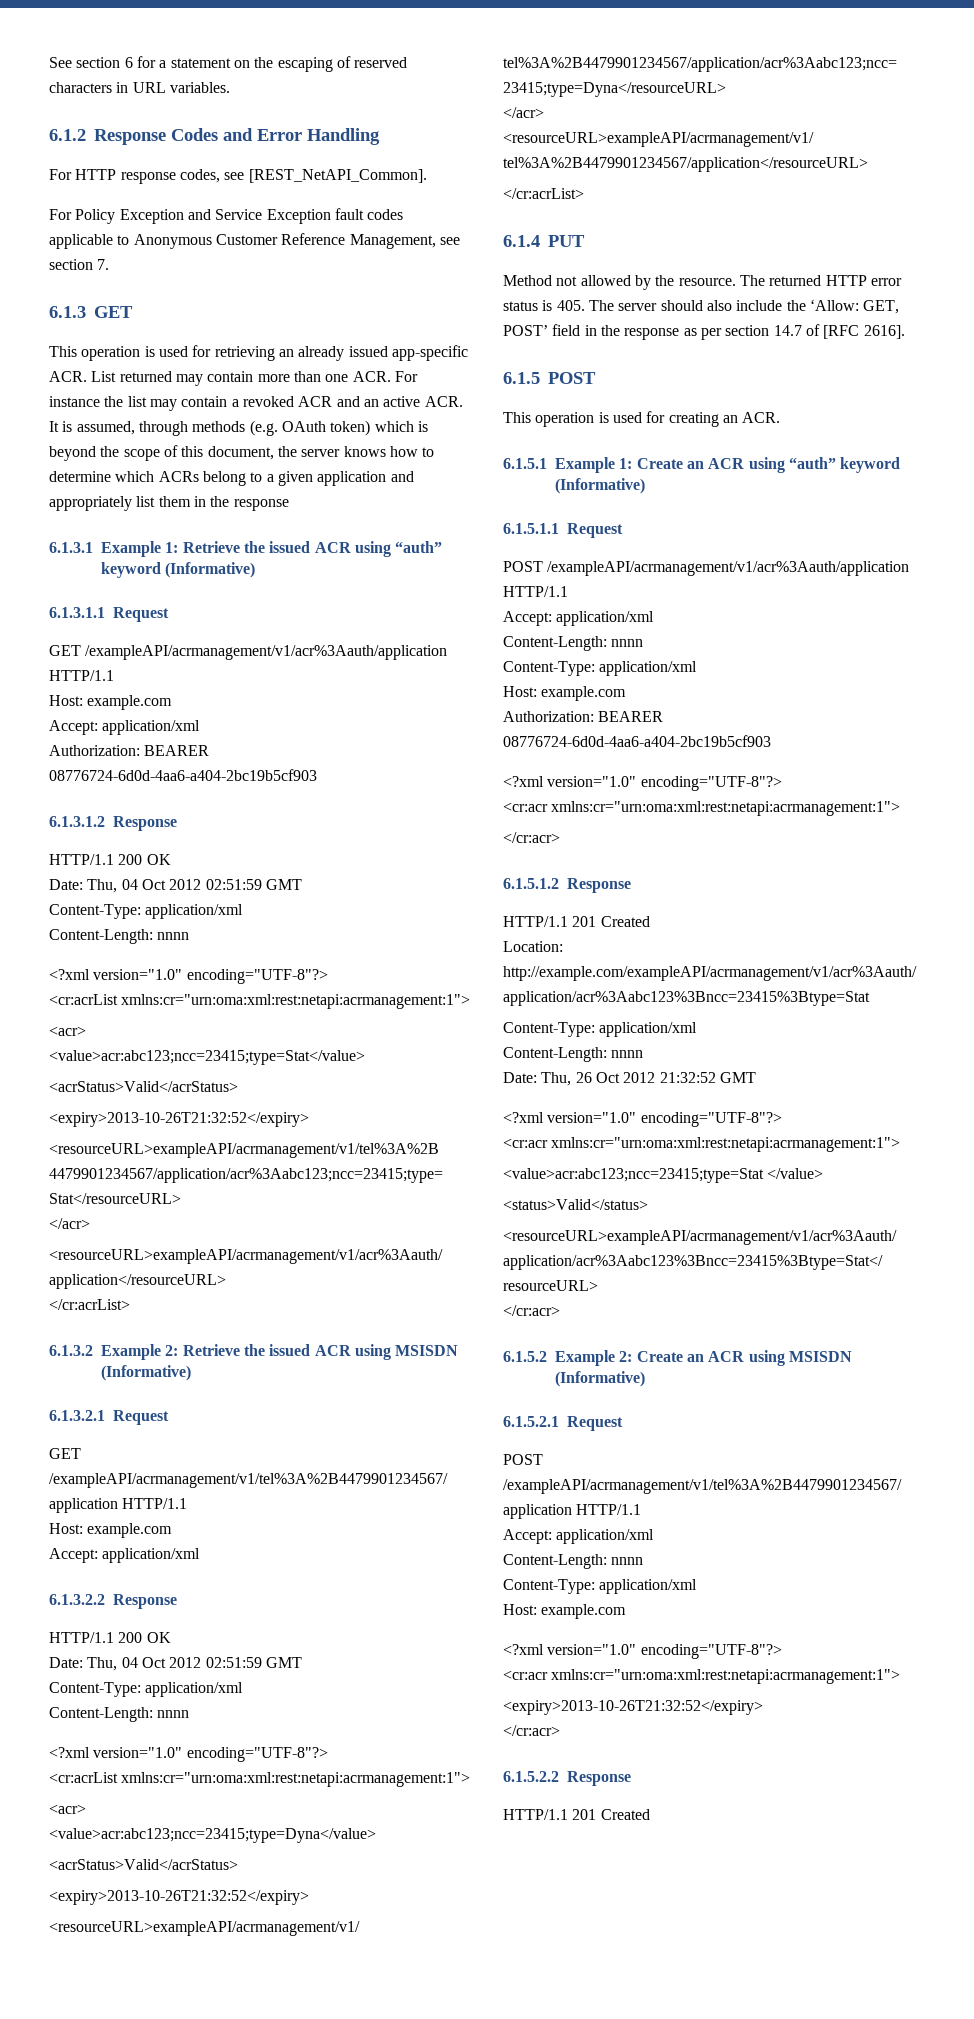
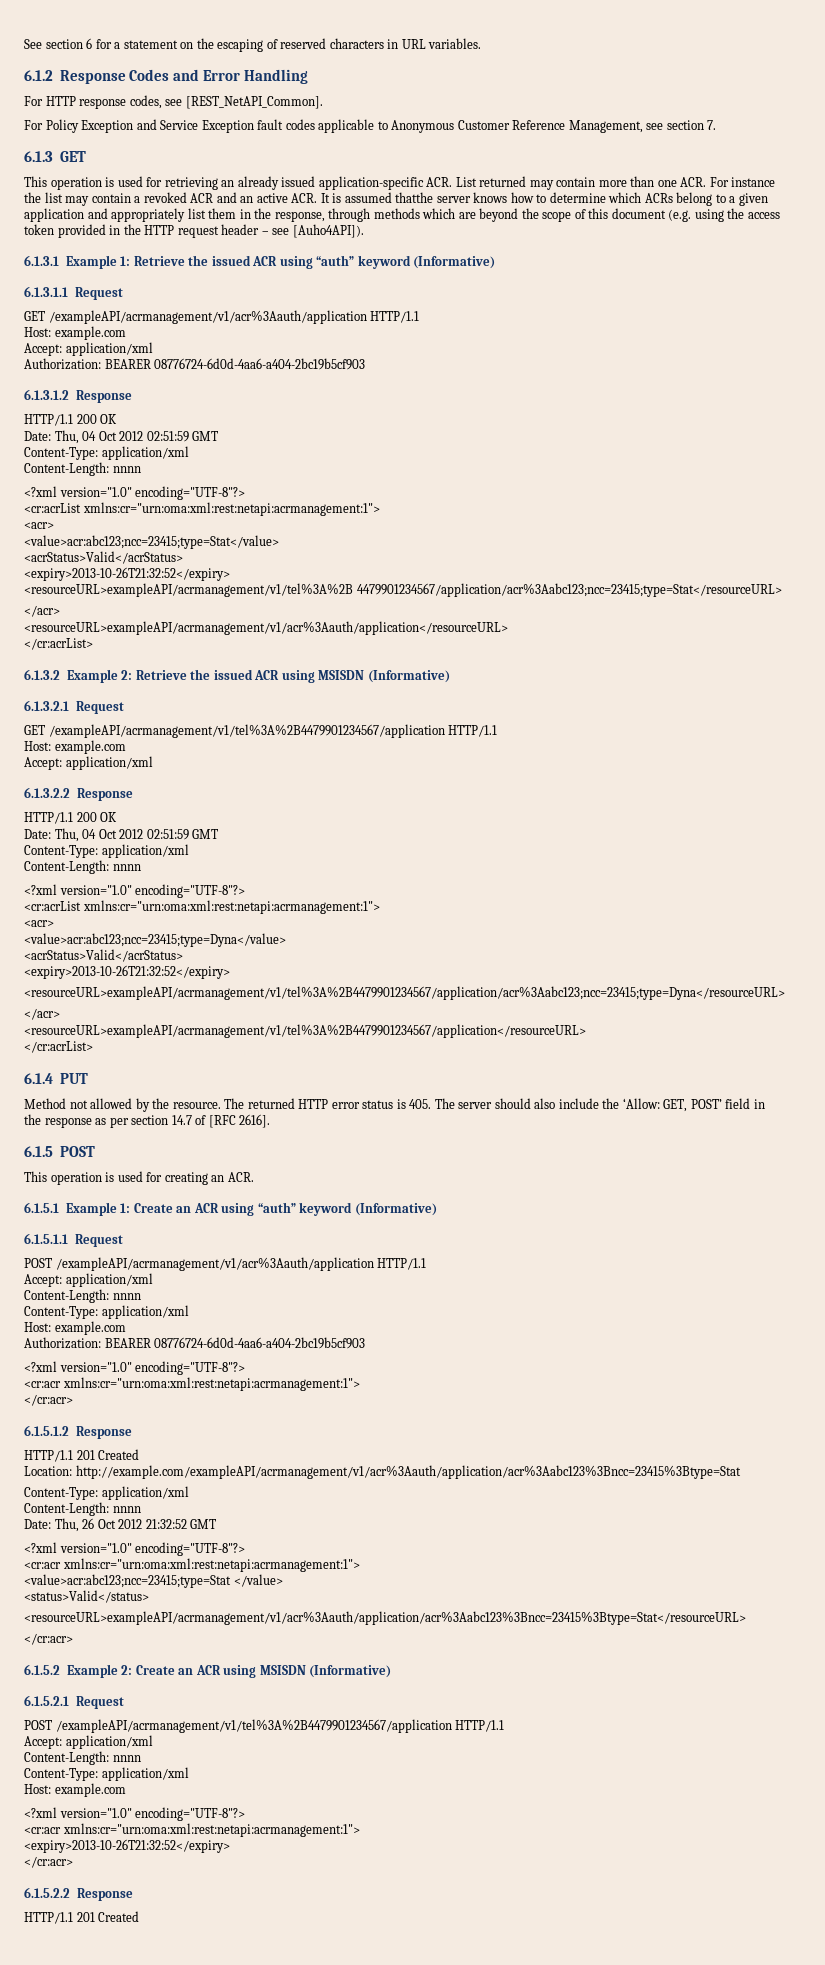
[391,345,468,361] app-specific -> [318,176,424,190] application-specific
[76,420,428,436] [49,445,297,461] assumed, through methods (e.g. OAuth token) which is beyond the scope of this document, the -> [344,192,434,203] assumed thatthe
[233,499,289,511] response -> [274,208,780,222] [24,224,364,238] response, through methods which are beyond the scope of this document (e.g. using the access token provided in the HTTP request header – see [Auho4API]).

